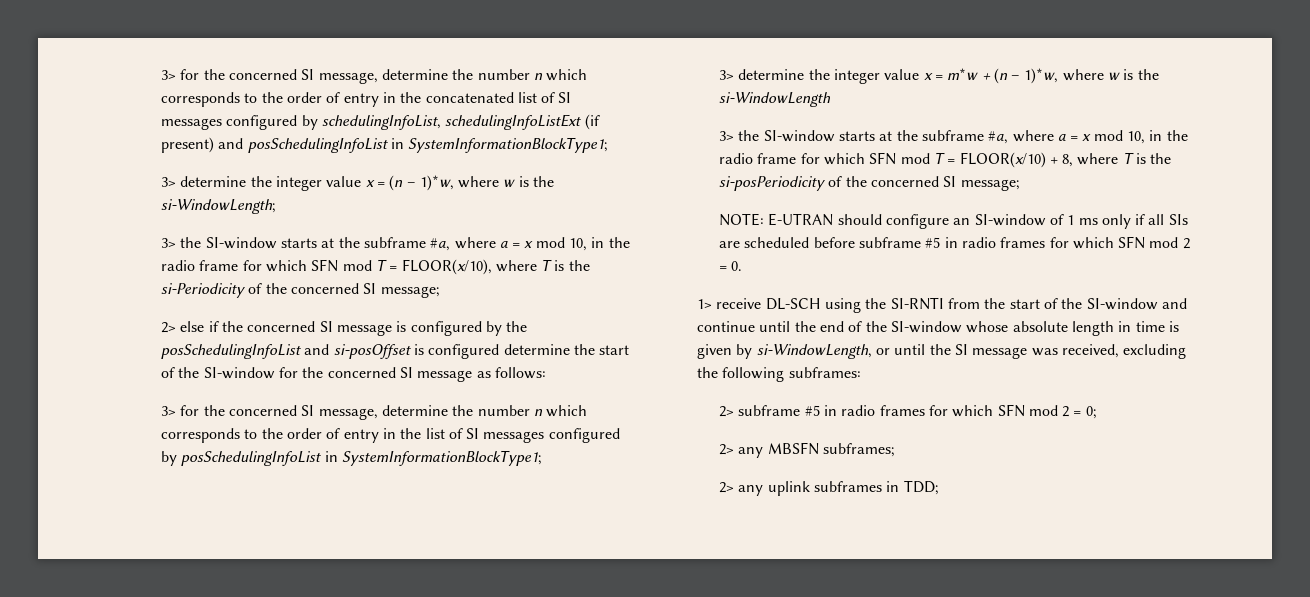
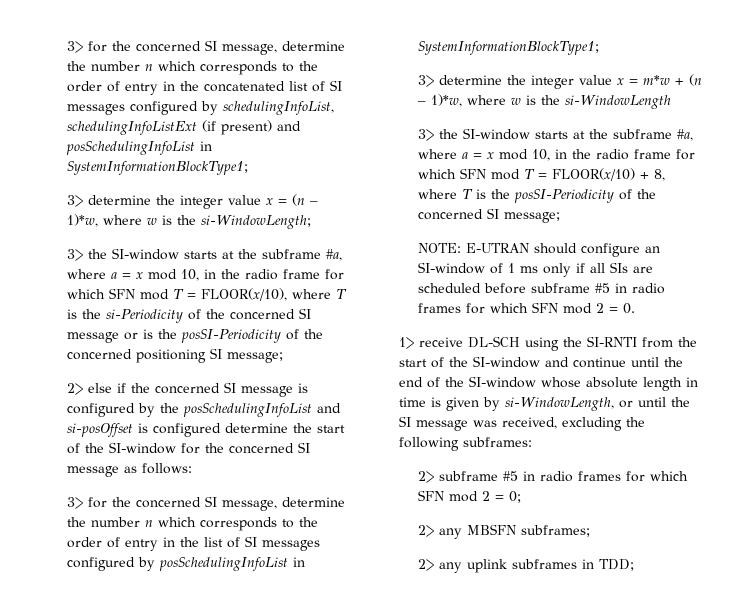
(377, 288) none -> [67,329,324,343] [67,348,223,363] message or is the posSI-Periodicity of the concerned positioning SI
[718,176,825,191] si-posPeriodicity -> [514,189,615,203] posSI-Periodicity

